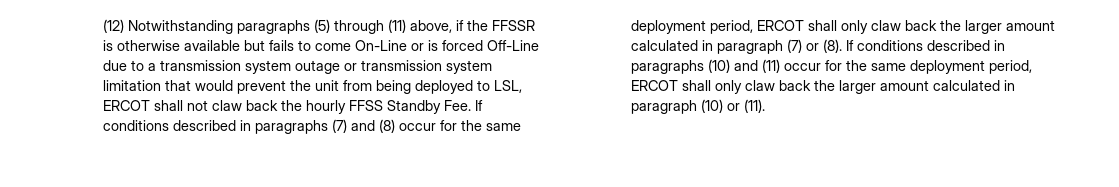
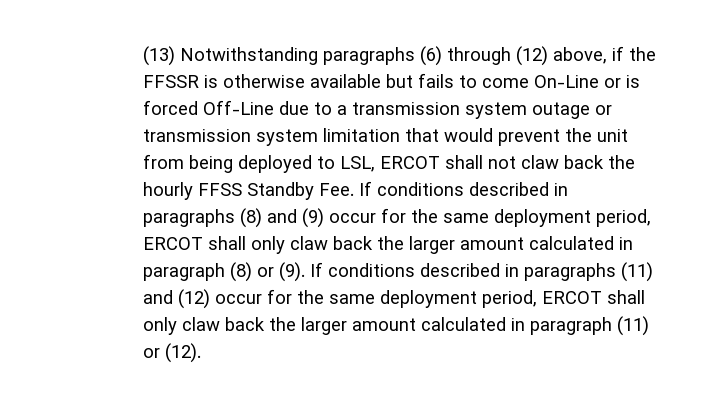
[103,19,125,33] (12) -> [142,46,175,66] (13)
[314,19,407,34] (5) through (11) -> [419,46,548,66] (6) through (12)
[332,119,396,133] (7) and (8) -> [239,208,324,228] (8) and (9)
[787,39,1006,53] [631,59,781,74] (7) or (8). If conditions described in paragraphs (10) and (11) -> [229,262,653,282] [142,289,210,309] (8) or (9). If conditions described in paragraphs (11) and (12)
[701,99,766,113] (10) or (11). -> [616,316,649,336] [142,343,201,363] (11) or (12).

